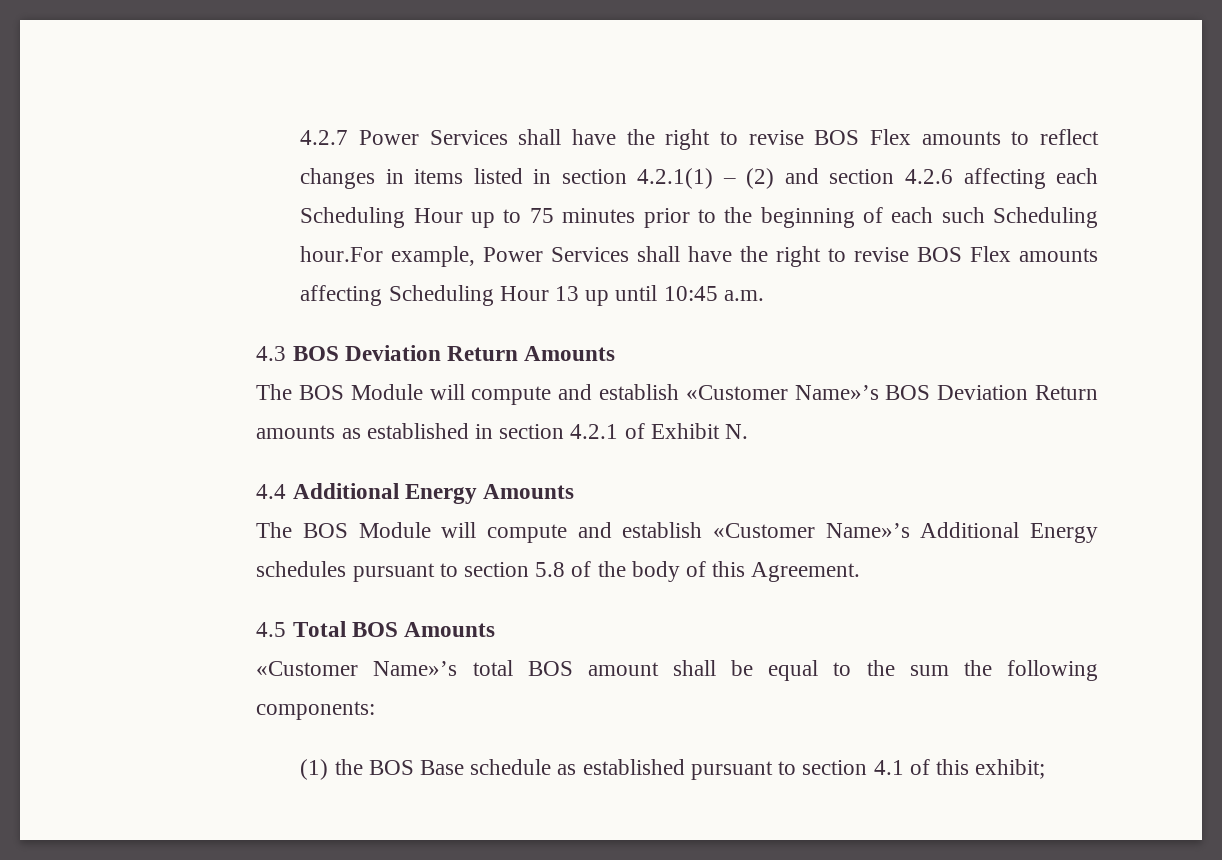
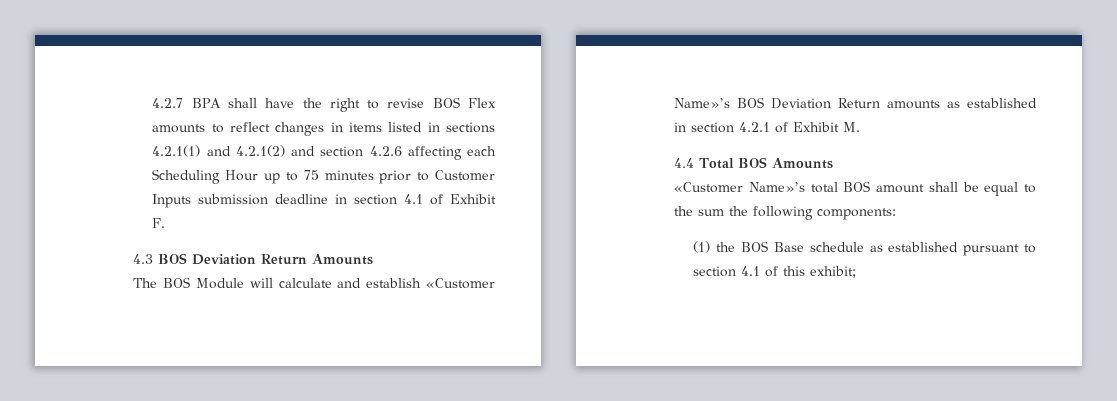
[359,130,508,145] Power Services -> [191,98,221,108] BPA
[561,168,775,189] section 4.2.1(1) – (2) -> [446,122,496,133] [152,145,285,157] sections 4.2.1(1) and 4.2.1(2)
[724,207,1098,228] [300,246,1099,267] [300,285,764,306] the beginning of each such Scheduling hour.For example, Power Services shall have the right to revise BOS Flex amounts affecting Scheduling Hour 13 up until 10:45 a.m. -> [435,170,495,181] [152,194,496,208] [152,218,166,228] Customer Inputs submission deadline in section 4.1 of Exhibit F.
[471,386,552,405] compute -> [278,278,332,288] calculate
[724,424,748,439] N. -> [843,122,861,132] M.
[292,483,574,504] [256,522,1098,543] [256,561,861,582] [256,622,287,637] Additional Energy Amounts // The BOS Module will compute and establish «Customer Name»’s Additional Energy schedules pursuant to section 5.8 of the body of this Agreement. // 4.5 -> (695, 163) none

